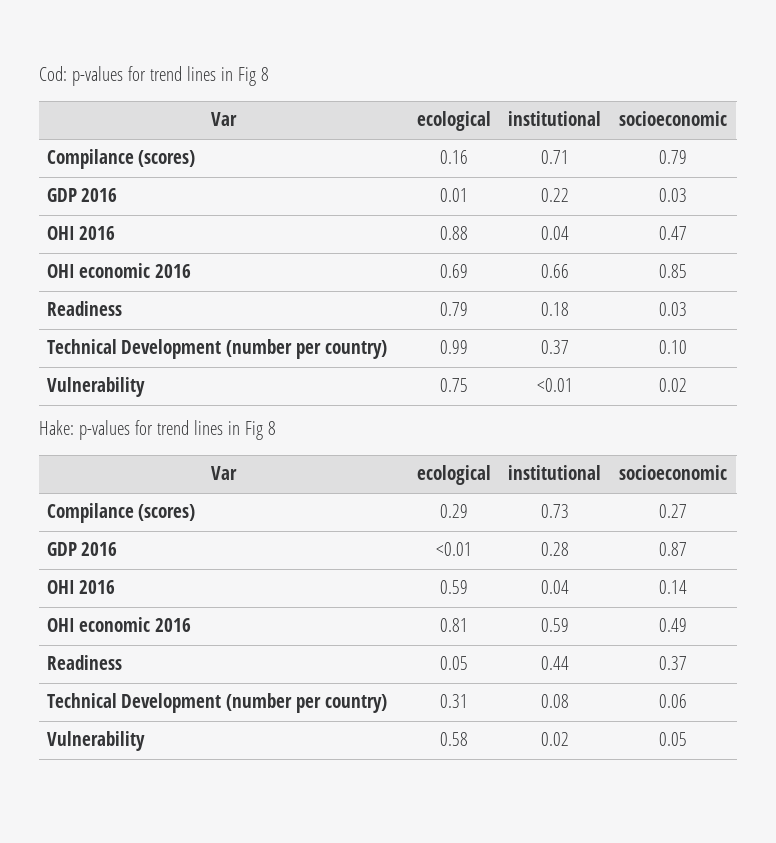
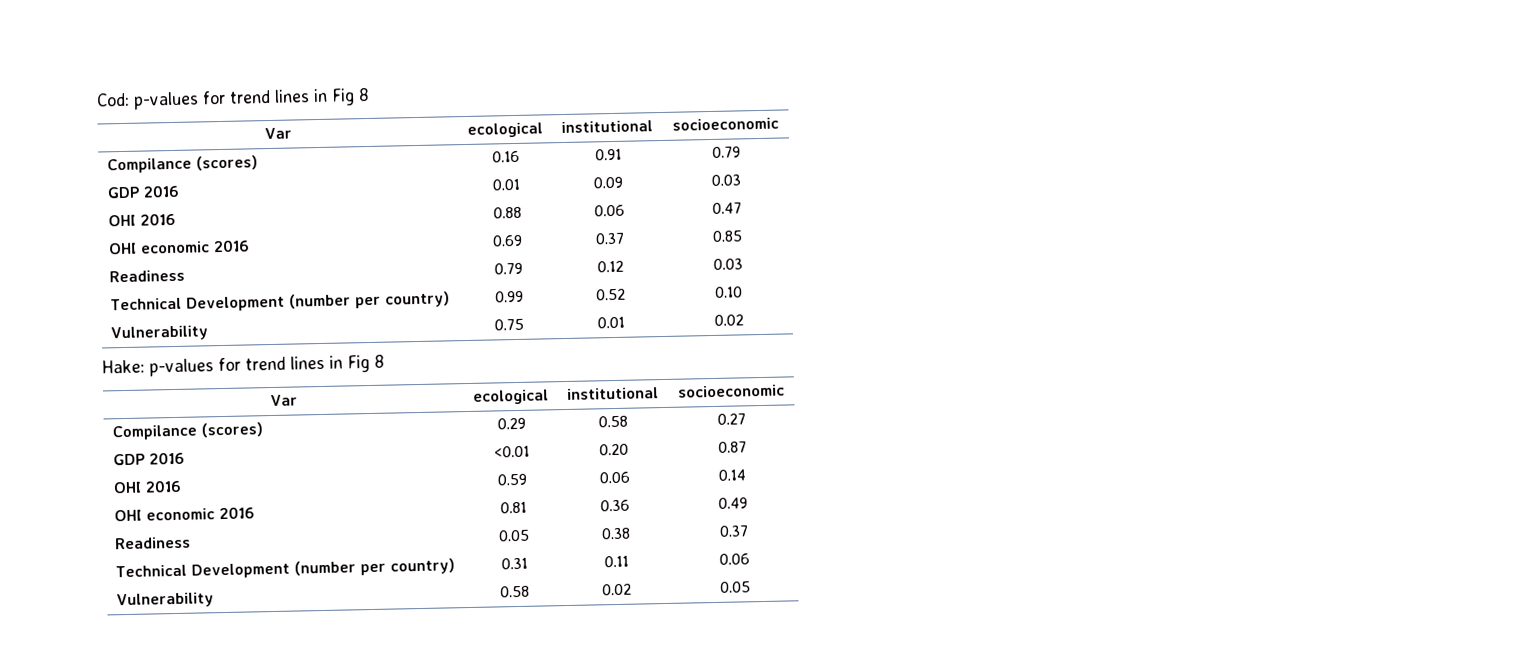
[540,150,569,164] 0.71 -> [594,148,622,161] 0.91
[540,188,569,202] 0.22 -> [593,176,623,189] 0.09
[540,226,569,240] 0.04 -> [593,204,625,217] 0.06
[540,264,569,278] 0.66 -> [594,232,625,245] 0.37
[540,302,569,316] 0.18 -> [596,260,624,273] 0.12
[540,340,569,354] 0.37 -> [596,288,626,301] 0.52
[536,378,573,392] <0.01 -> [597,316,625,329] 0.01
[540,504,569,518] 0.73 -> [598,415,628,428] 0.58
[540,542,569,556] 0.28 -> [599,443,629,456] 0.20
[540,580,569,594] 0.04 -> [598,471,630,484] 0.06
[540,618,569,632] 0.59 -> [600,499,630,512] 0.36
[540,656,569,670] 0.44 -> [600,527,631,540] 0.38
[540,694,569,708] 0.08 -> [603,555,629,568] 0.11

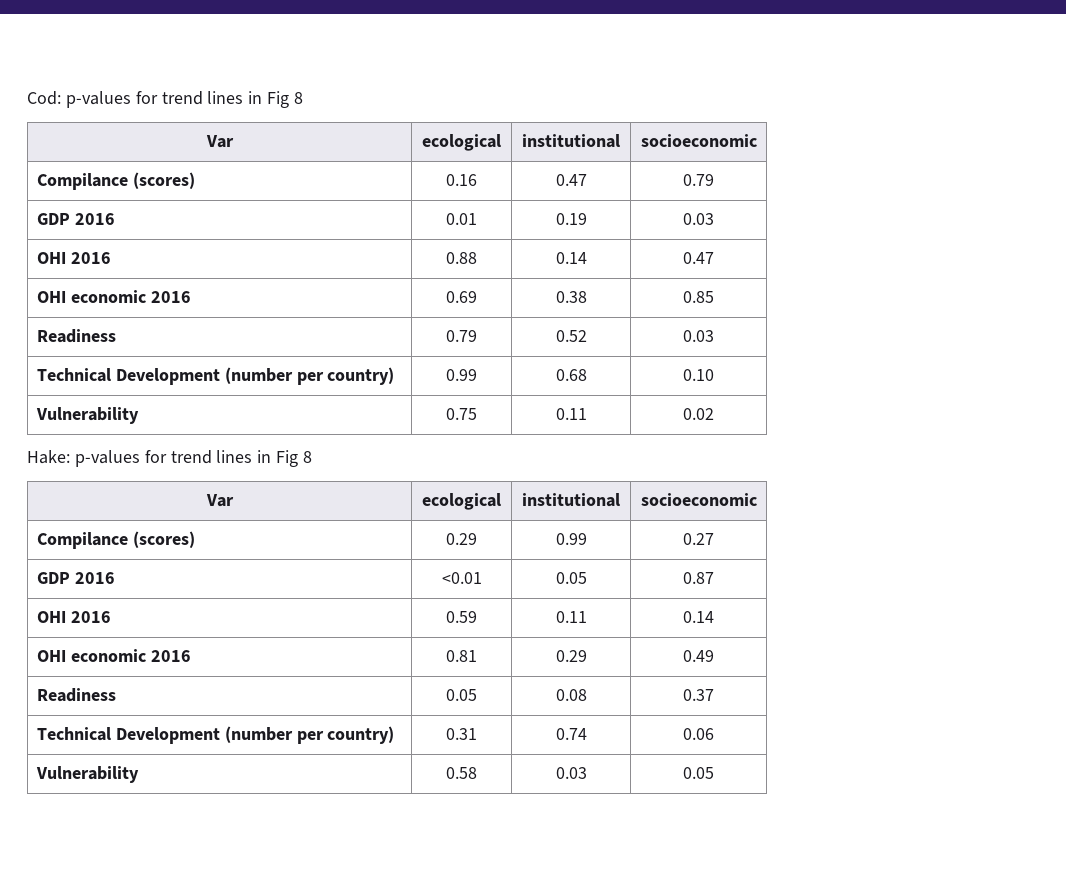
[594,148,622,161] 0.91 -> [555,174,587,186] 0.47
[593,176,623,189] 0.09 -> [555,213,587,225] 0.19
[593,204,625,217] 0.06 -> [555,252,587,264] 0.14
[594,232,625,245] 0.37 -> [555,291,587,303] 0.38
[596,260,624,273] 0.12 -> [555,330,587,342] 0.52
[596,288,626,301] 0.52 -> [555,369,587,381] 0.68
[597,316,625,329] 0.01 -> [555,408,587,420] 0.11
[598,415,628,428] 0.58 -> [555,533,587,545] 0.99
[599,443,629,456] 0.20 -> [555,572,587,584] 0.05
[598,471,630,484] 0.06 -> [555,611,587,623] 0.11
[600,499,630,512] 0.36 -> [555,650,587,662] 0.29
[600,527,631,540] 0.38 -> [555,689,587,701] 0.08
[603,555,629,568] 0.11 -> [555,728,587,740] 0.74
[602,583,632,596] 0.02 -> [555,767,587,779] 0.03

